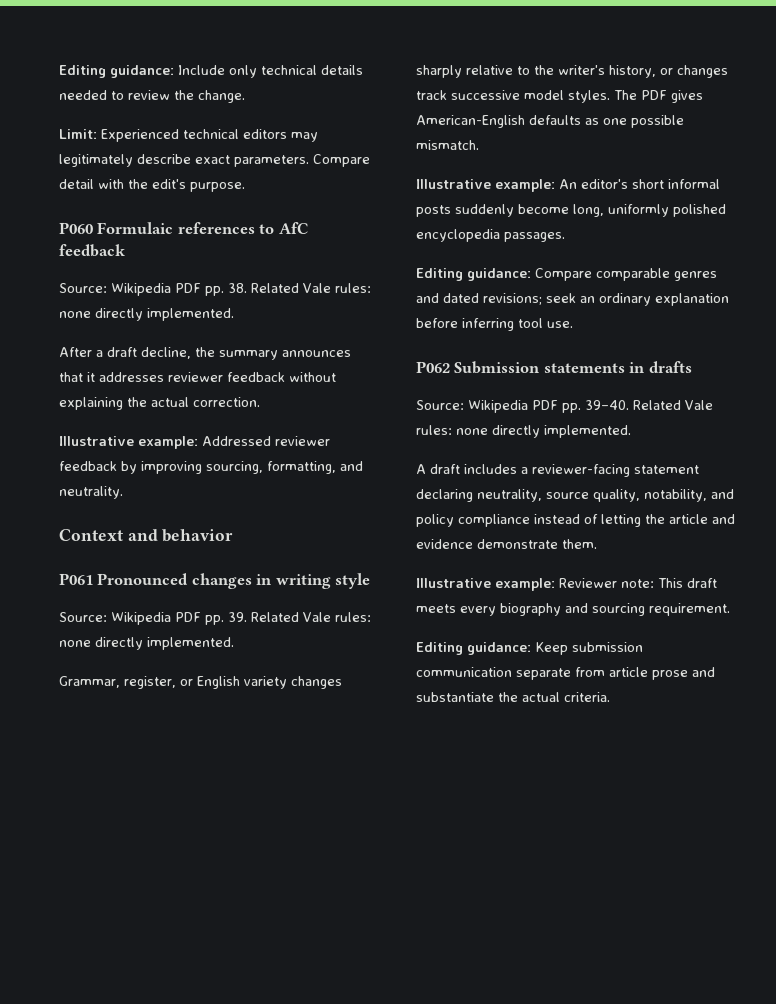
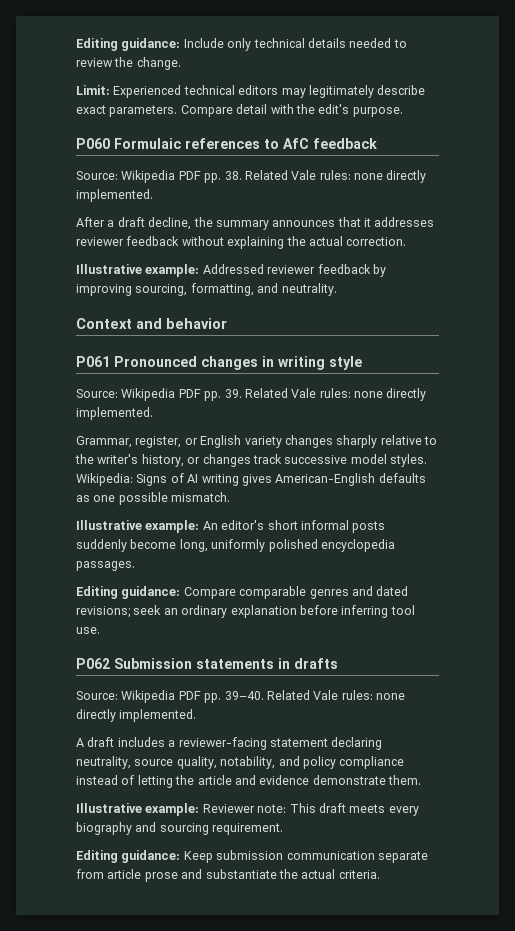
[614,90,667,100] The PDF -> [76,473,239,486] Wikipedia: Signs of AI writing

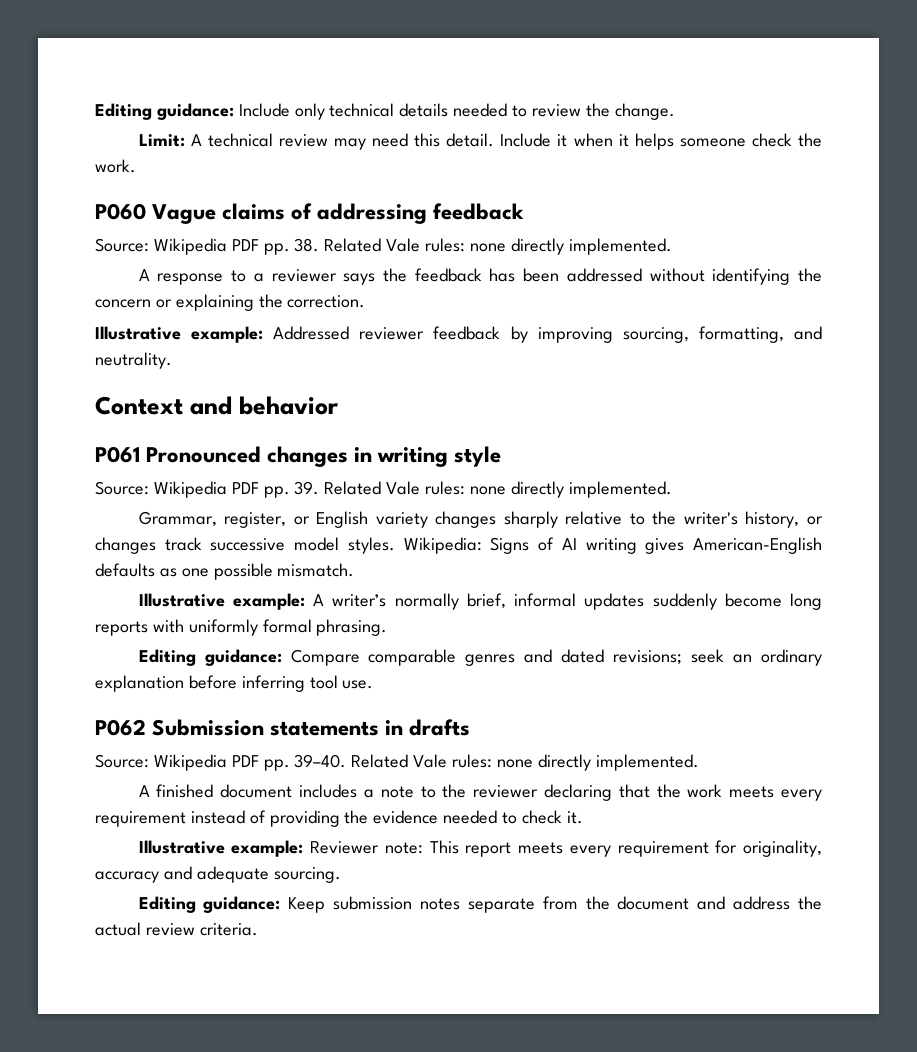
[113,85,426,98] [76,104,403,117] [76,138,309,149] Experienced technical editors may legitimately describe exact parameters. Compare detail with the edit's purpose. // P060 Formulaic references to AfC -> [190,133,822,150] [95,159,136,173] [95,203,428,224] A technical review may need this detail. Include it when it helps someone check the work. // P060 Vague claims of addressing
[76,217,435,230] [76,236,224,246] After a draft decline, the summary announces that it addresses reviewer feedback without -> [138,268,822,285] [95,299,172,308] A response to a reviewer says the feedback has been addressed without identifying the concern or
[308,236,343,246] actual -> (283, 301) none
[202,520,386,533] [76,539,395,552] [76,561,135,571] An editor's short informal posts suddenly become long, uniformly polished encyclopedia passages. -> [313,593,822,610] [95,619,388,636] A writer’s normally brief, informal updates suddenly become long reports with uniformly formal phrasing.
[87,737,383,750] [76,756,405,769] [76,775,421,788] draft includes a reviewer-facing statement declaring neutrality, source quality, notability, and policy compliance instead of letting the article and evidence demonstrate them. -> [156,784,823,801] [95,810,583,827] finished document includes a note to the reviewer declaring that the work meets every requirement instead of providing the evidence needed to check it.
[318,803,419,816] [76,822,284,835] draft meets every biography and sourcing requirement. -> [465,840,822,857] [95,866,341,883] report meets every requirement for originality, accuracy and adequate sourcing.
[286,851,375,860] communication -> [420,898,461,910] notes
[107,869,336,882] article prose and substantiate the actual -> [585,896,822,910] [95,922,195,936] the document and address the actual review

